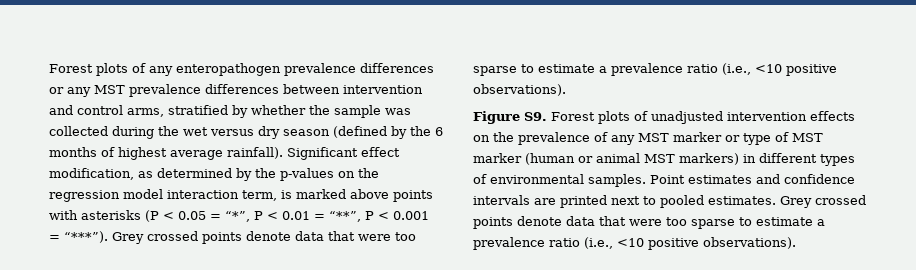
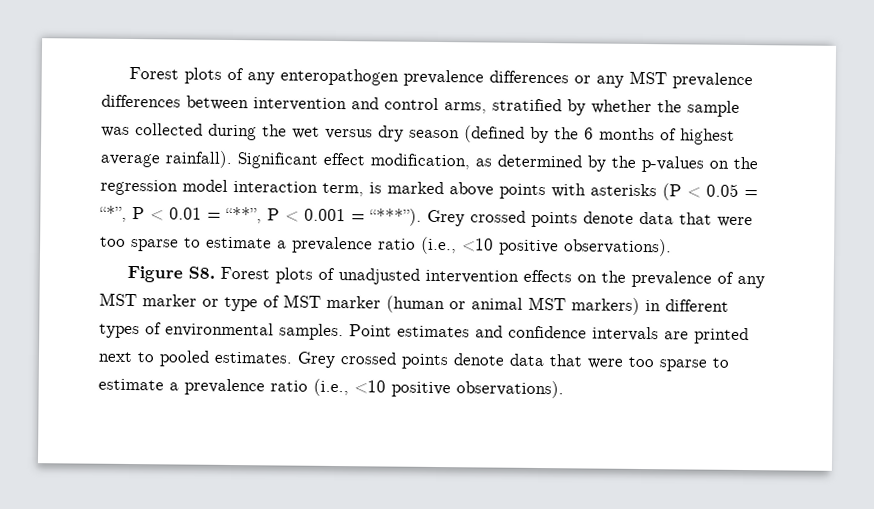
[524,112,547,121] S9. -> [188,266,216,279] S8.

